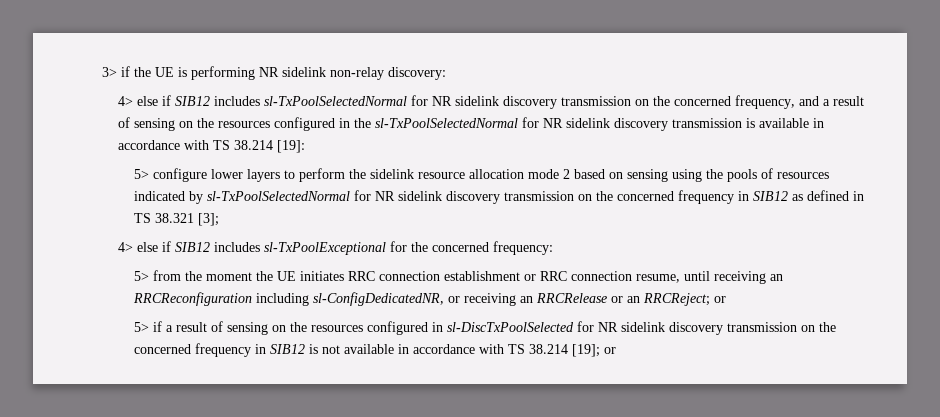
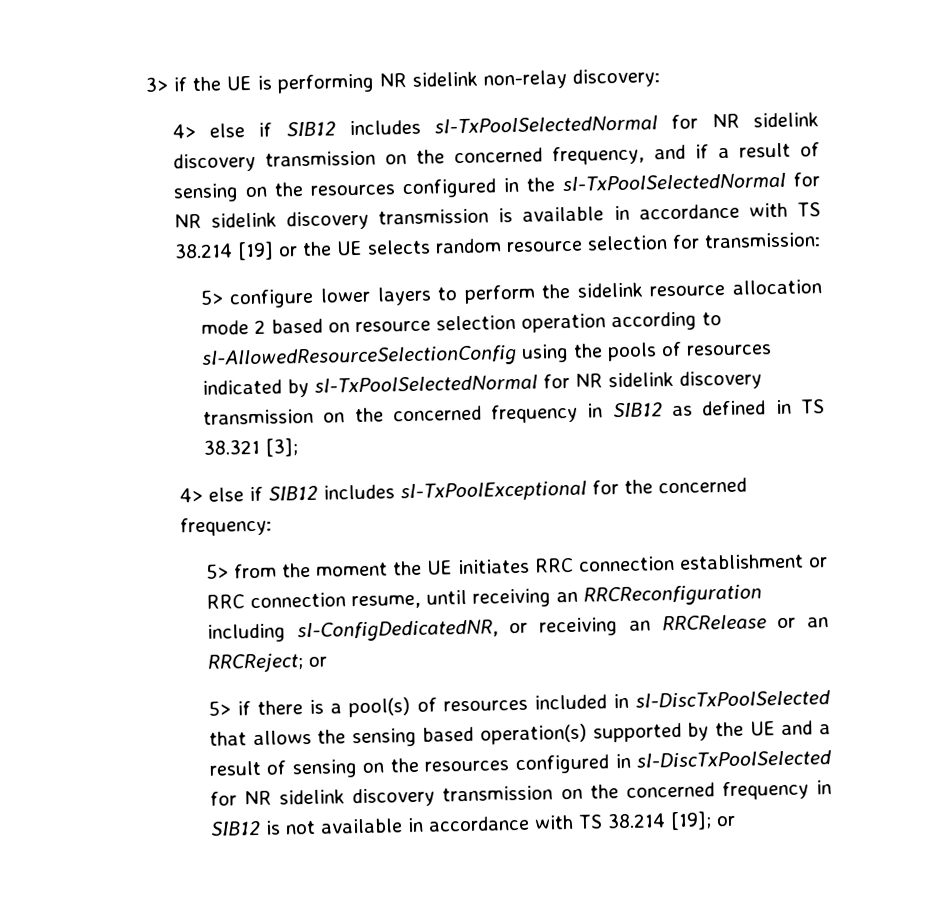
(820, 101) none -> [694,144,709,159] if
[277,140,306,153] [19]: -> [236,232,821,261] [19] or the UE selects random resource selection for transmission:
[626,169,668,182] sensing -> [354,311,722,333] [200,344,517,370] resource selection operation according to sl-AllowedResourceSelectionConfig
(162, 326) none -> [257,690,832,718] [208,720,814,748] there is a pool(s) of resources included in sl-DiscTxPoolSelected that allows the sensing based operation(s) supported by the UE and

